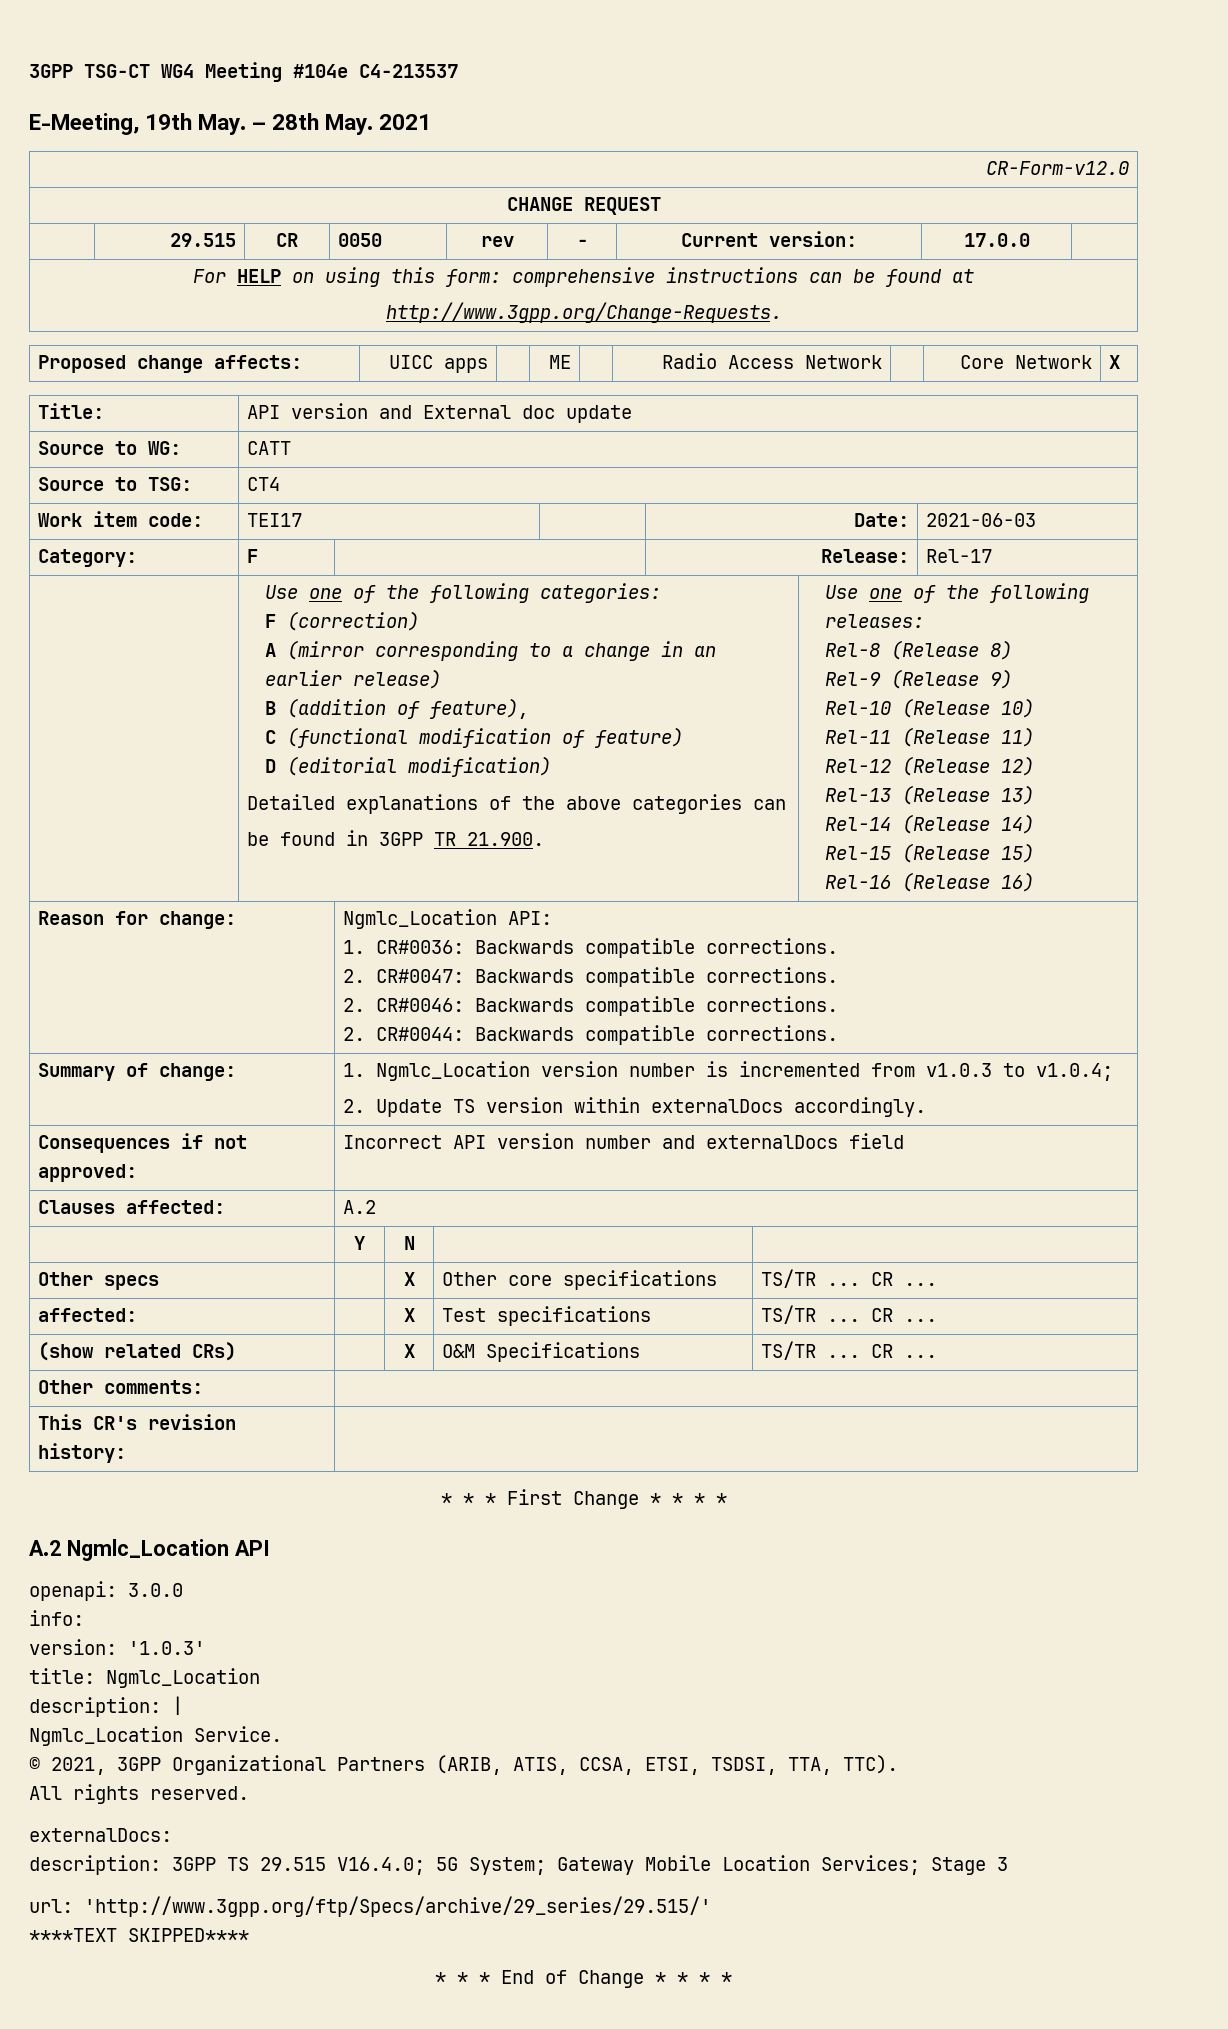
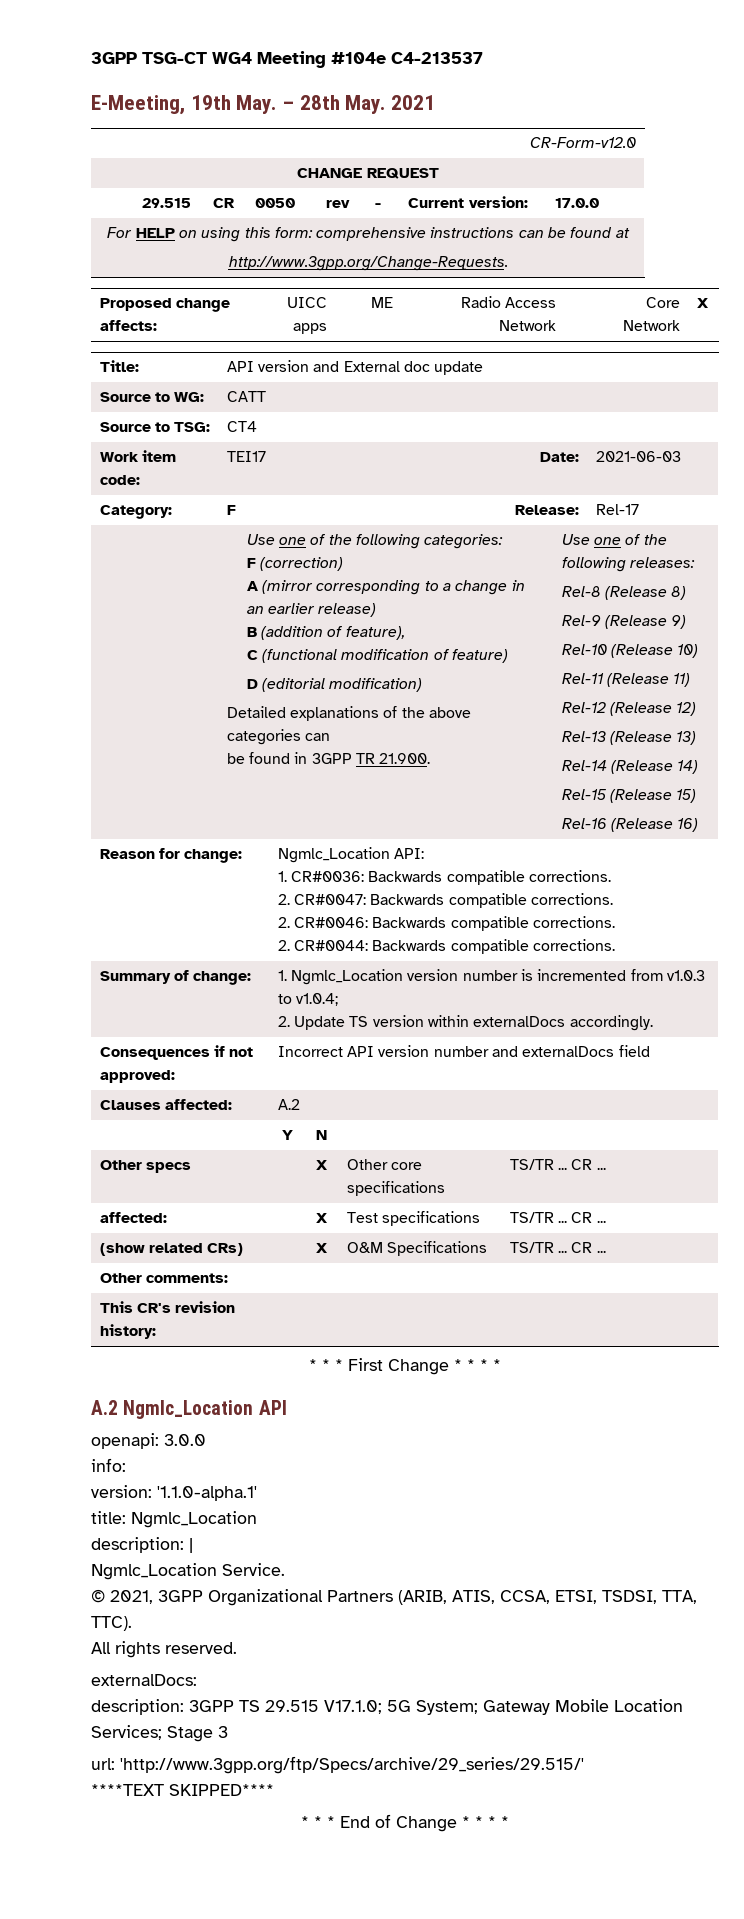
[128,1641,205,1655] '1.0.3' -> [157,1486,257,1501] '1.1.0-alpha.1'
[337,1857,425,1875] V16.4.0; -> [324,1700,382,1714] V17.1.0;

